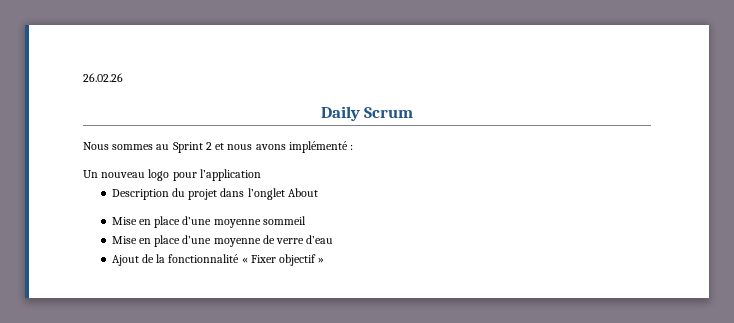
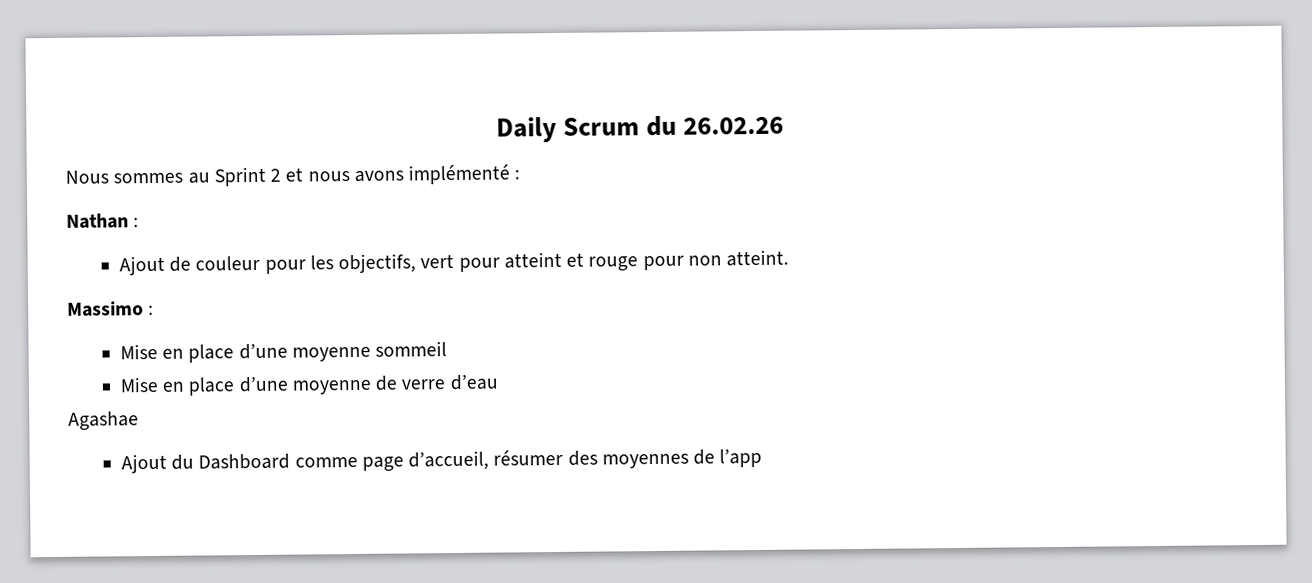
[83,73,123,82] 26.02.26 // -> (495, 129) none
(414, 112) none -> [646,115,785,137] du 26.02.26
[83,169,261,181] [111,188,318,200] Un nouveau logo pour l’application // Description du projet dans l’onglet About -> [66,213,140,229] [118,249,790,276] [67,301,155,317] Nathan : // Ajout de couleur pour les objectifs, vert pour atteint et rouge pour non atteint. // Massimo :
[111,254,325,266] // Ajout de la fonctionnalité « Fixer objectif » -> [68,411,139,431] [120,448,763,474] // Agashae // Ajout du Dashboard comme page d’accueil, résumer des moyennes de l’app

